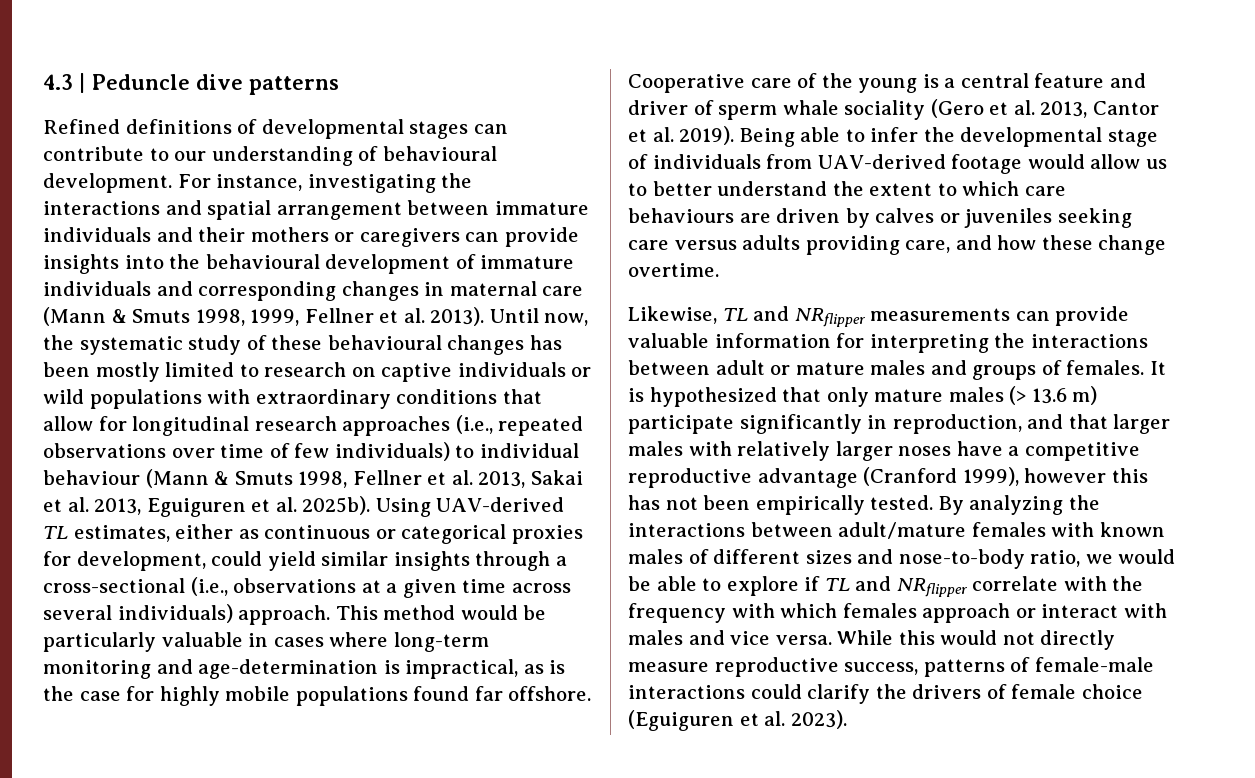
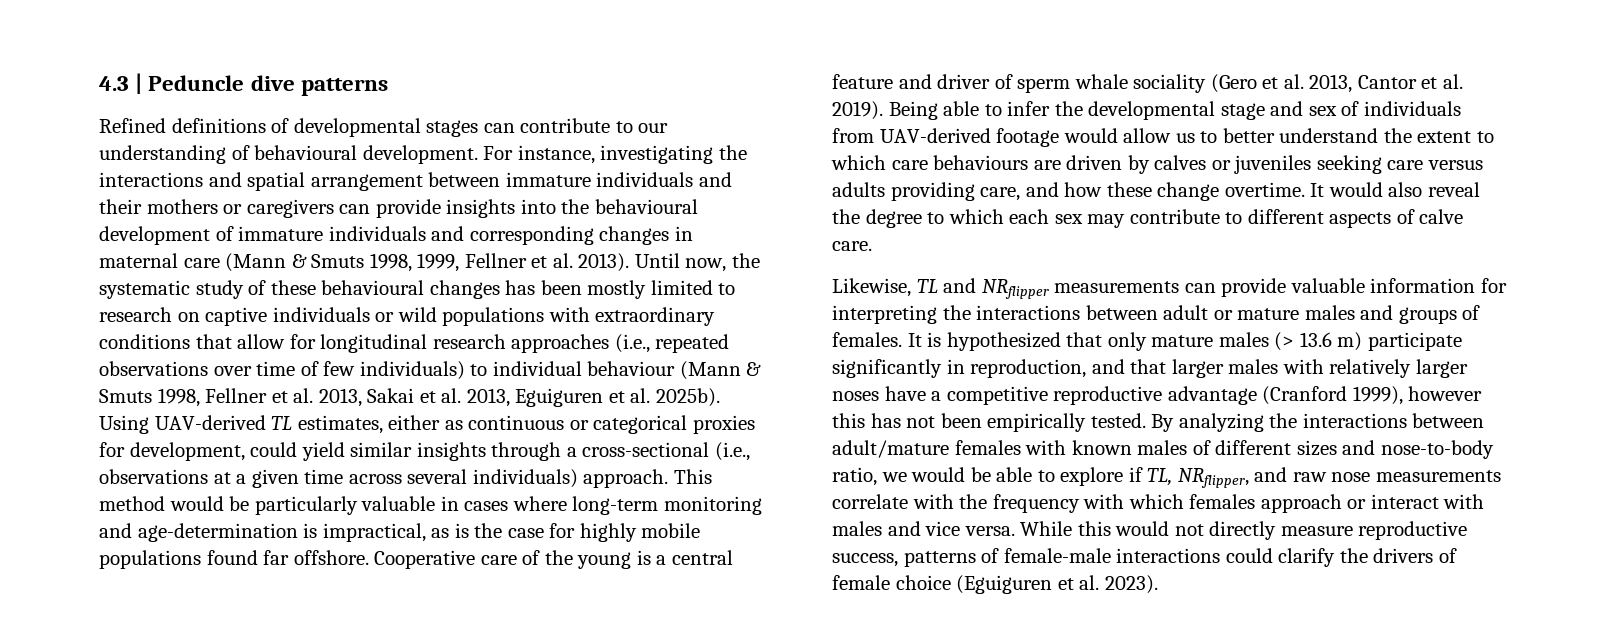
(1158, 138) none -> [1270,101,1337,116] and sex
(719, 270) none -> [1310,182,1480,197] [832,209,1464,228] [832,241,872,251] It would also reveal the degree to which each sex may contribute to different aspects of calve care.
[824,576,968,597] TL and NRflipper -> [1147,467,1501,488] TL, NRflipper, and raw nose measurements

